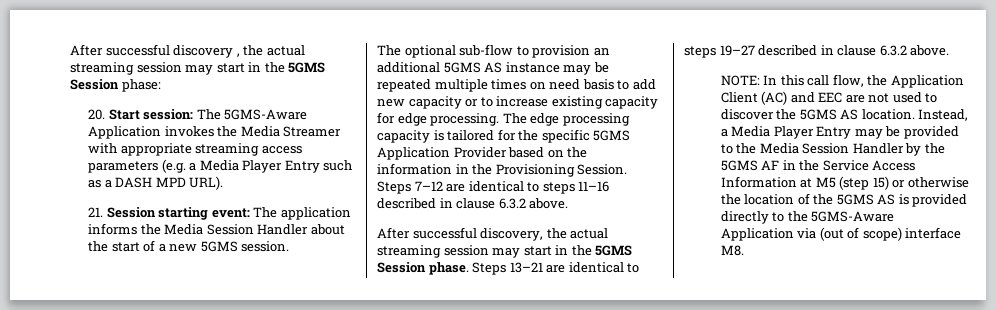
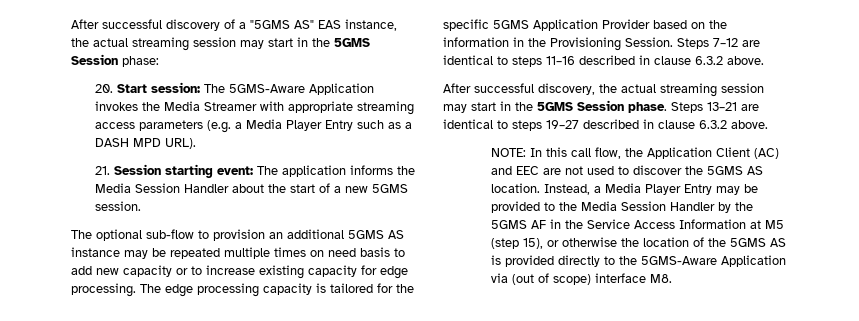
[236,53,240,57] , -> [224,19,397,31] of a "5GMS AS" EAS instance,
[872,176,889,190] 15) -> [522,238,543,249] 15),

